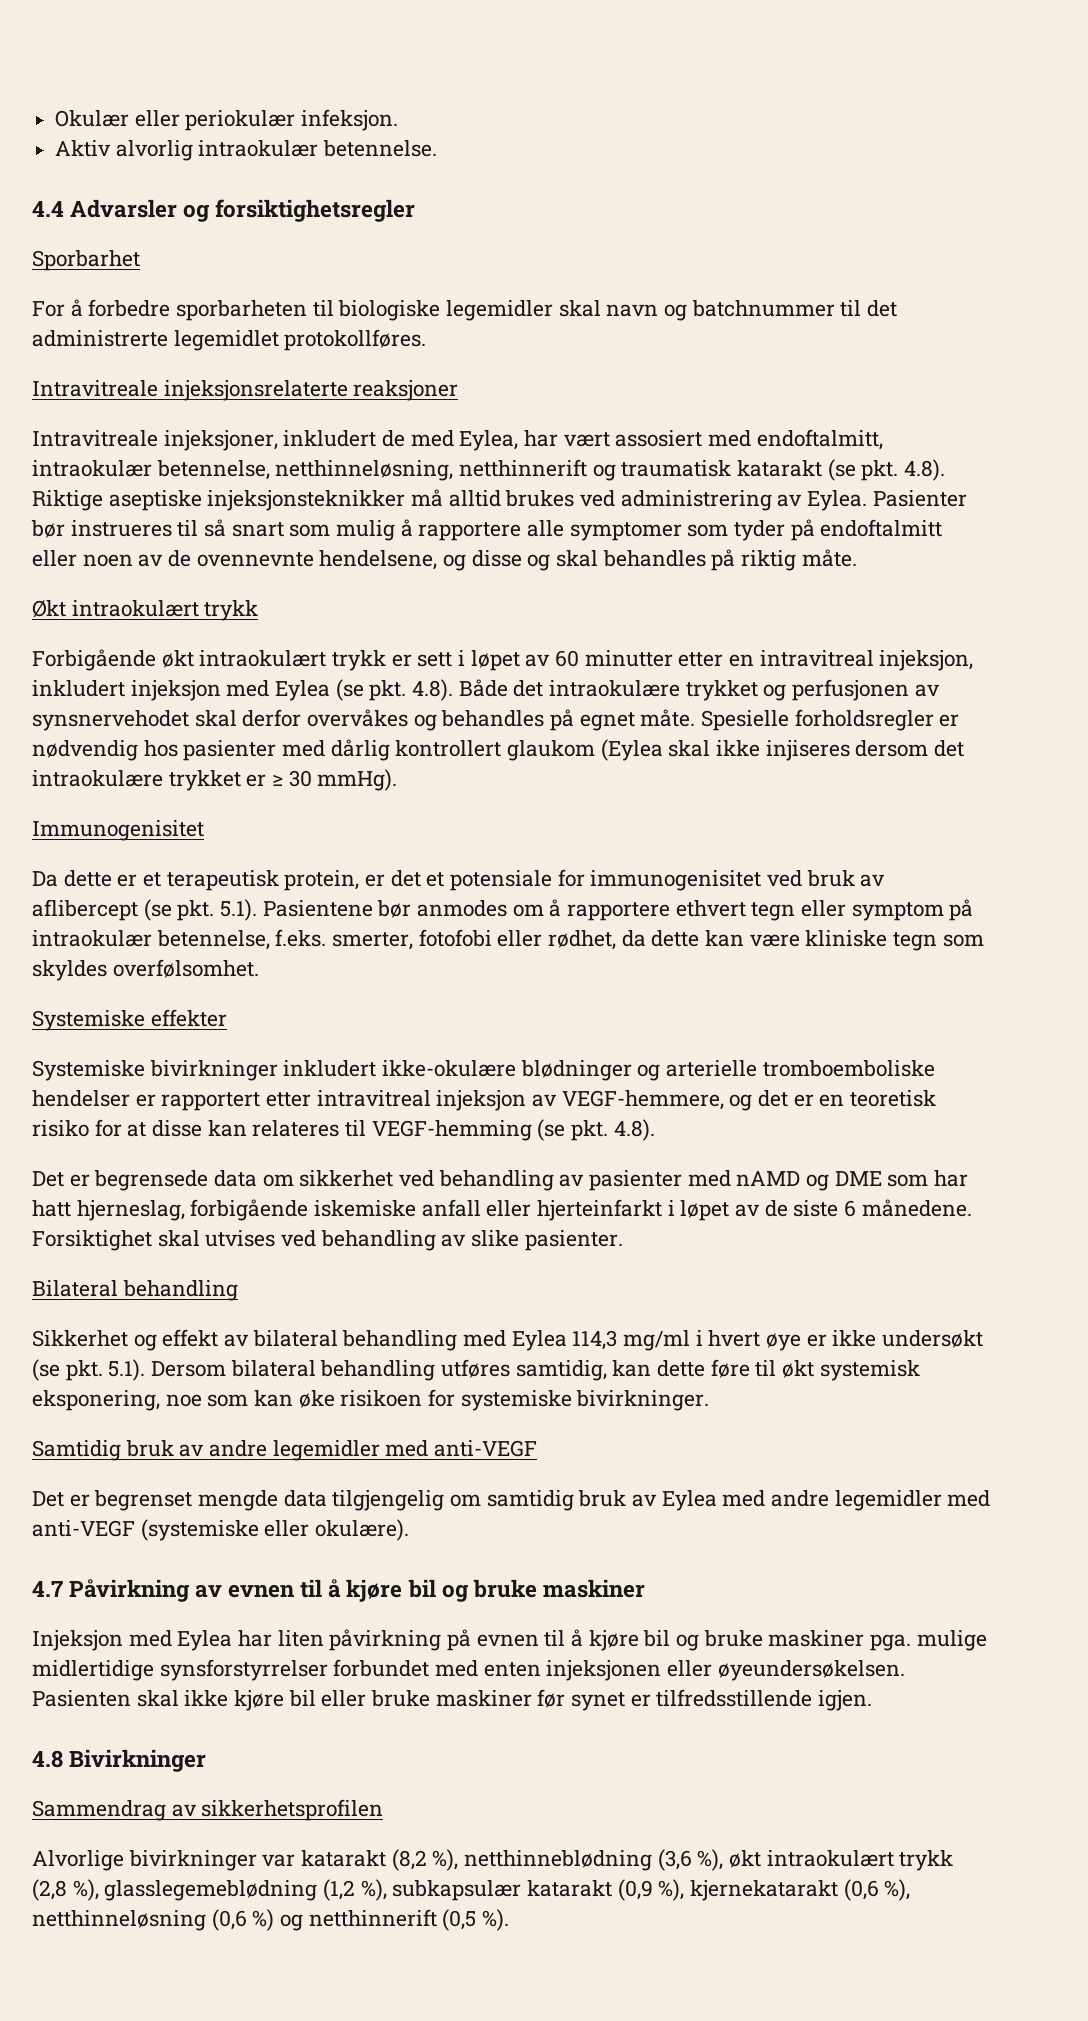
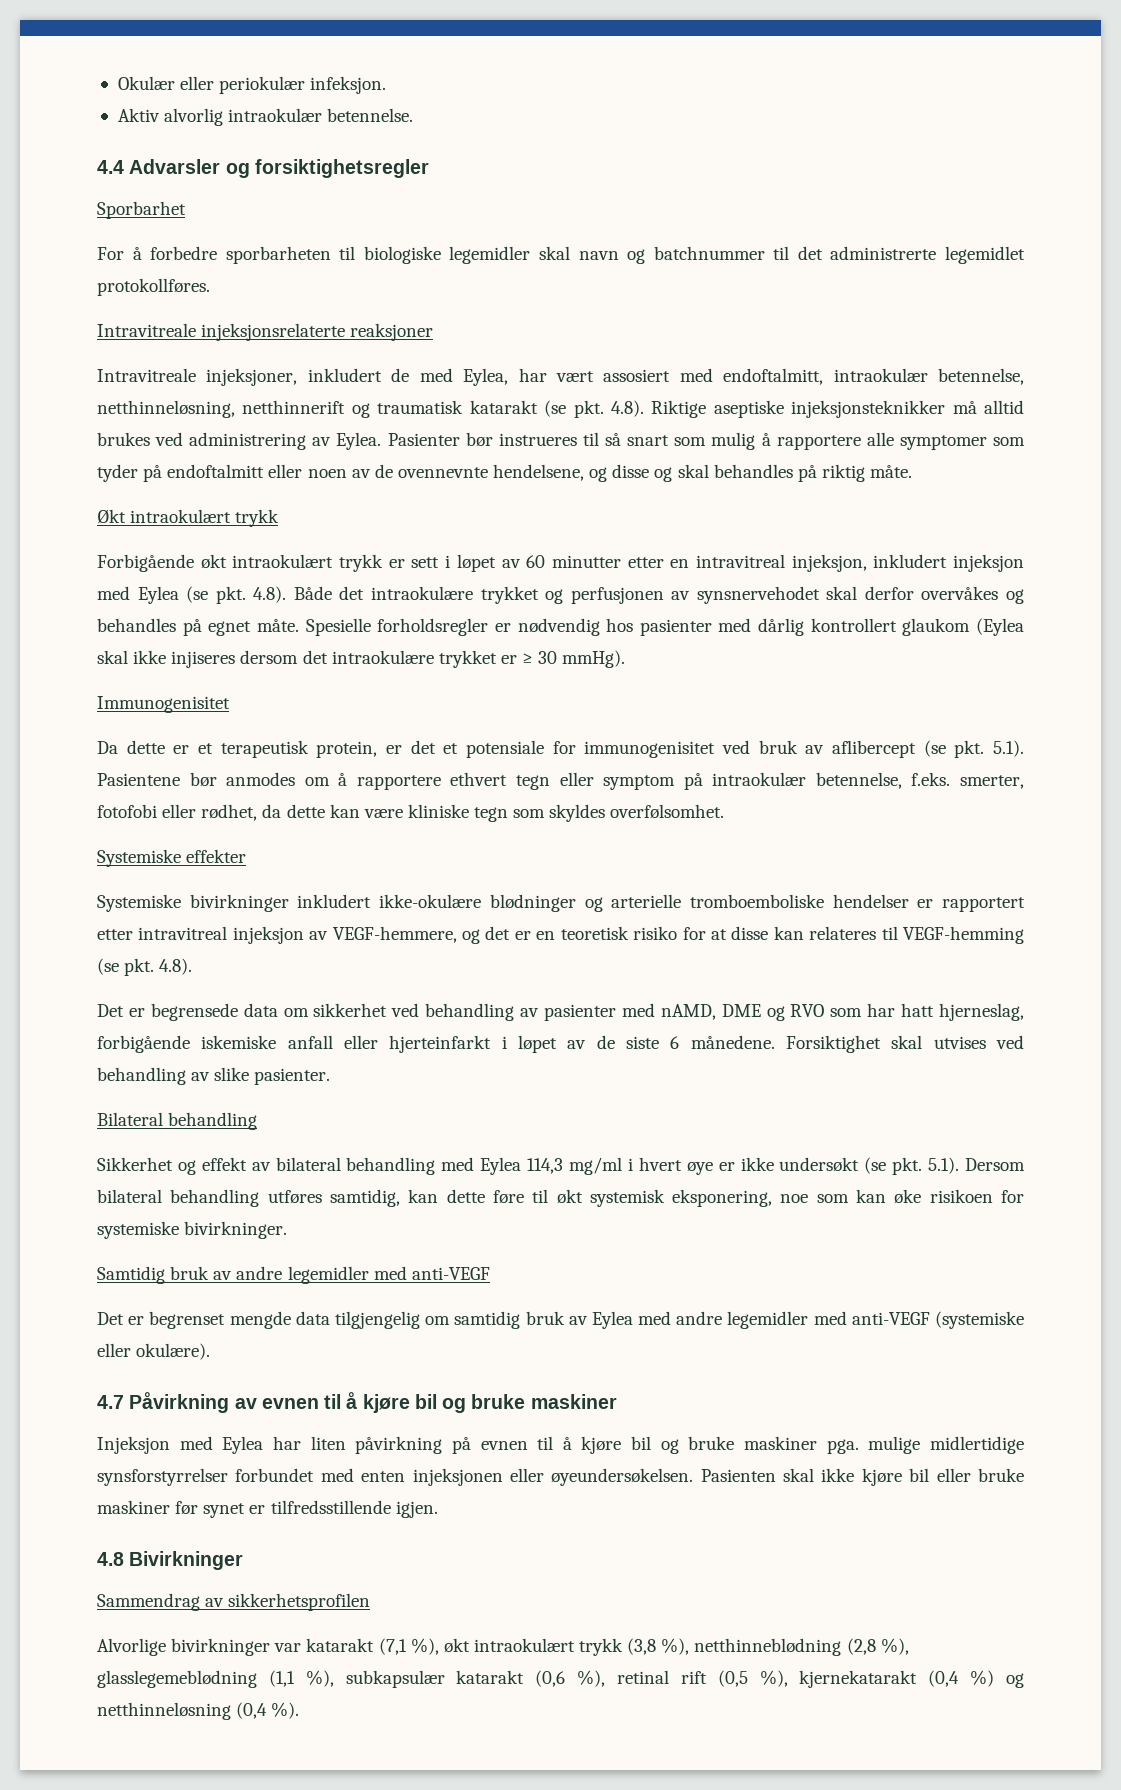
[736,1171,882,1191] nAMD og DME -> [660,1004,825,1021] nAMD, DME og RVO
[391,1849,692,1871] (8,2 %), netthinneblødning (3,6 -> [378,1638,407,1655] (7,1
(954, 1860) none -> [627,1638,842,1656] (3,8 %), netthinneblødning
[323,1879,356,1901] (1,2 -> [268,1670,295,1687] (1,1
[617,1879,911,1901] [32,1909,477,1931] (0,9 %), kjernekatarakt (0,6 %), netthinneløsning (0,6 %) og netthinnerift (0,5 -> [535,1670,1024,1688] [97,1702,268,1720] (0,6 %), retinal rift (0,5 %), kjernekatarakt (0,4 %) og netthinneløsning (0,4

